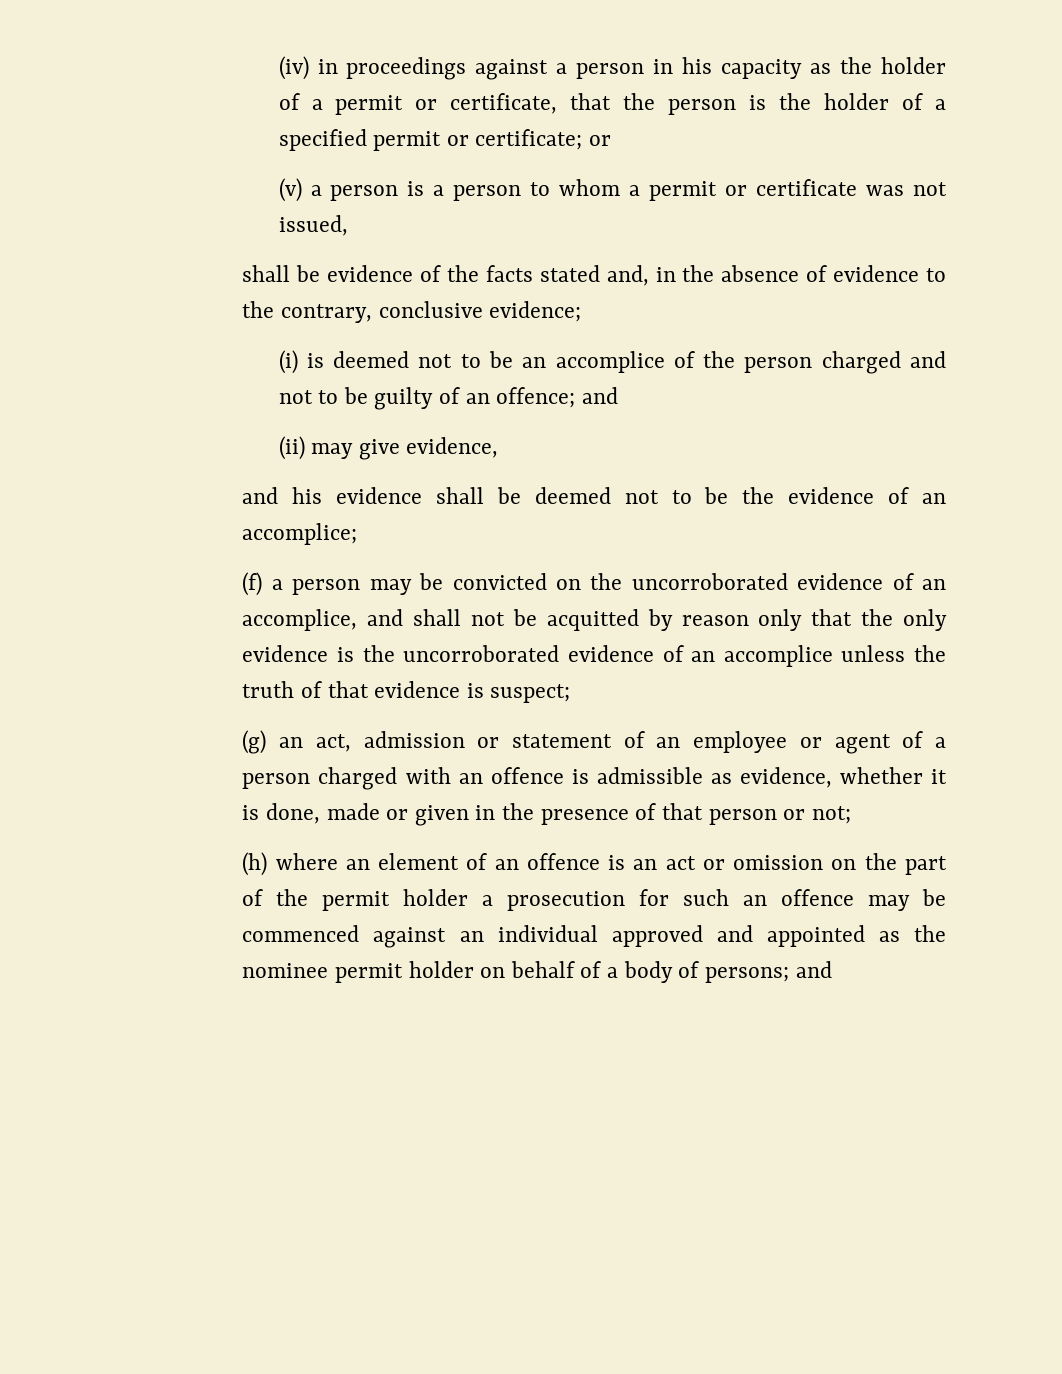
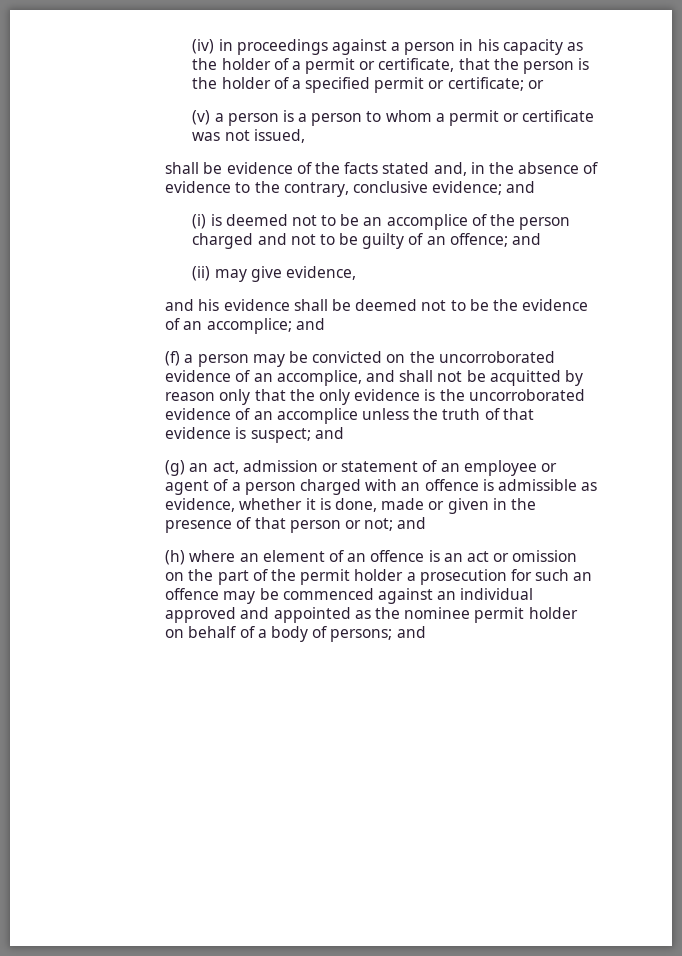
(582, 311) none -> [506,181,536,193] and
(358, 534) none -> [295,318,325,330] and
(571, 693) none -> [314,427,344,439] and
(851, 815) none -> [397,517,427,529] and

